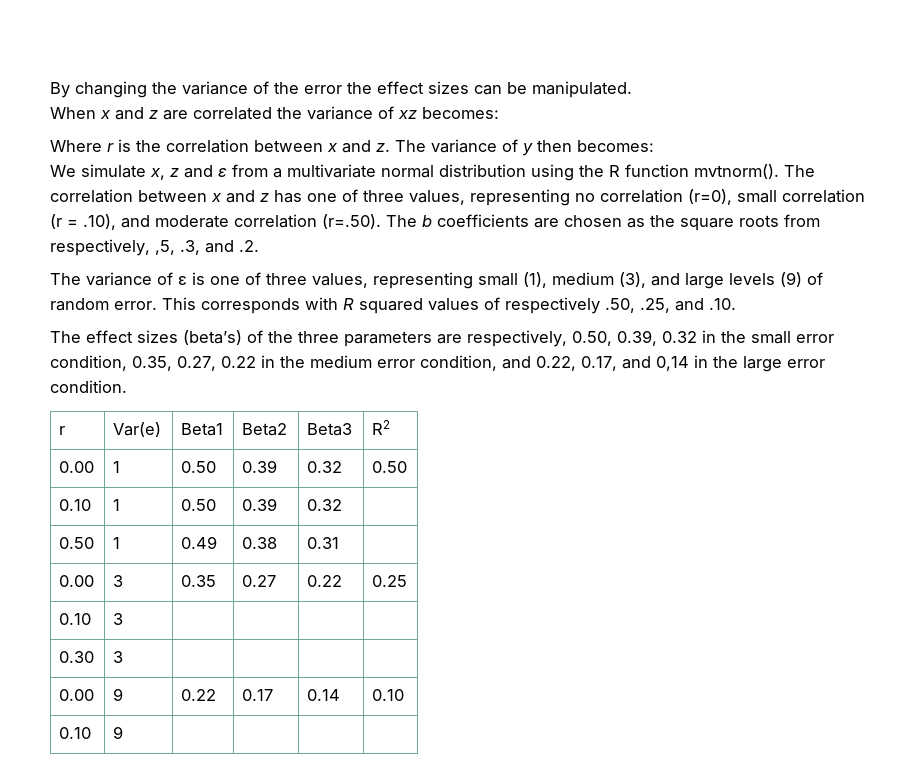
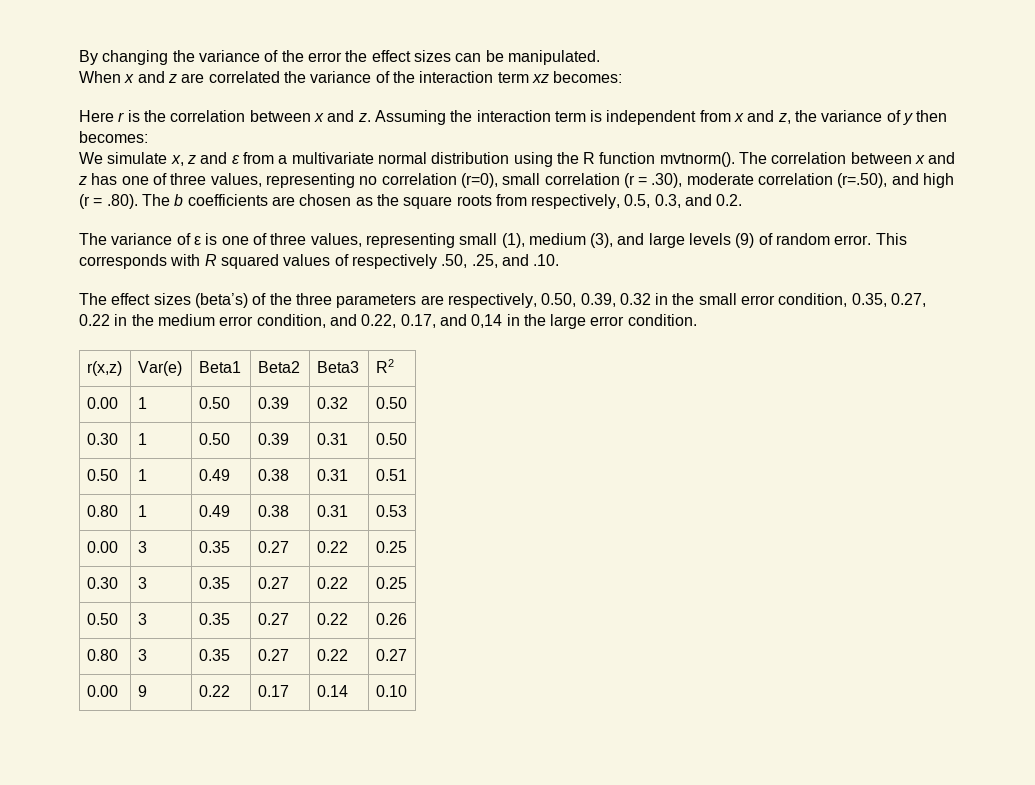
(394, 112) none -> [392,71,529,83] the interaction term
[50,140,102,152] Where -> [79,110,114,122] Here
[395,140,426,152] The -> [374,110,818,125] Assuming the interaction term is independent from x and z, the
[83,214,381,230] .10), and moderate correlation (r=.50). -> [651,173,955,188] [79,194,138,209] .30), moderate correlation (r=.50), and high (r = .80).
[155,240,259,255] ,5, .3, and .2. -> [624,194,743,208] 0.5, 0.3, and 0.2.
[59,426,66,435] r -> [86,361,122,376] r(x,z)
[59,499,92,511] [113,499,121,511] [181,499,217,511] [242,498,278,511] [307,499,343,511] 0.10 | 1 | 0.50 | 0.39 | 0.32 | -> [86,433,118,445] [137,433,147,445] [198,433,230,445] [257,433,289,445] [316,433,348,445] [375,433,407,445] 0.30 | 1 | 0.50 | 0.39 | 0.31 | 0.50
(340, 543) none -> [375,469,407,481] [86,505,118,517] [137,505,147,517] [198,505,230,517] [257,505,289,517] [316,505,348,517] [375,505,407,517] 0.51 // 0.80 | 1 | 0.49 | 0.38 | 0.31 | 0.53
[59,613,92,625] [113,613,124,625] // 0.10 | 3 | | | | -> (407, 547) none
(124, 657) | | | -> [198,577,230,589] [257,577,289,589] [316,577,348,589] [375,577,407,589] [86,613,118,625] [137,613,147,625] [198,613,230,625] [257,613,289,625] [316,613,348,625] [375,613,407,625] [86,649,118,661] [137,649,147,661] [198,649,230,661] [257,649,289,661] [316,649,348,661] [375,649,407,661] 0.35 | 0.27 | 0.22 | 0.25 // 0.50 | 3 | 0.35 | 0.27 | 0.22 | 0.26 // 0.80 | 3 | 0.35 | 0.27 | 0.22 | 0.27
[59,727,92,739] [113,726,124,739] // 0.10 | 9 | | | | -> (407, 691) none

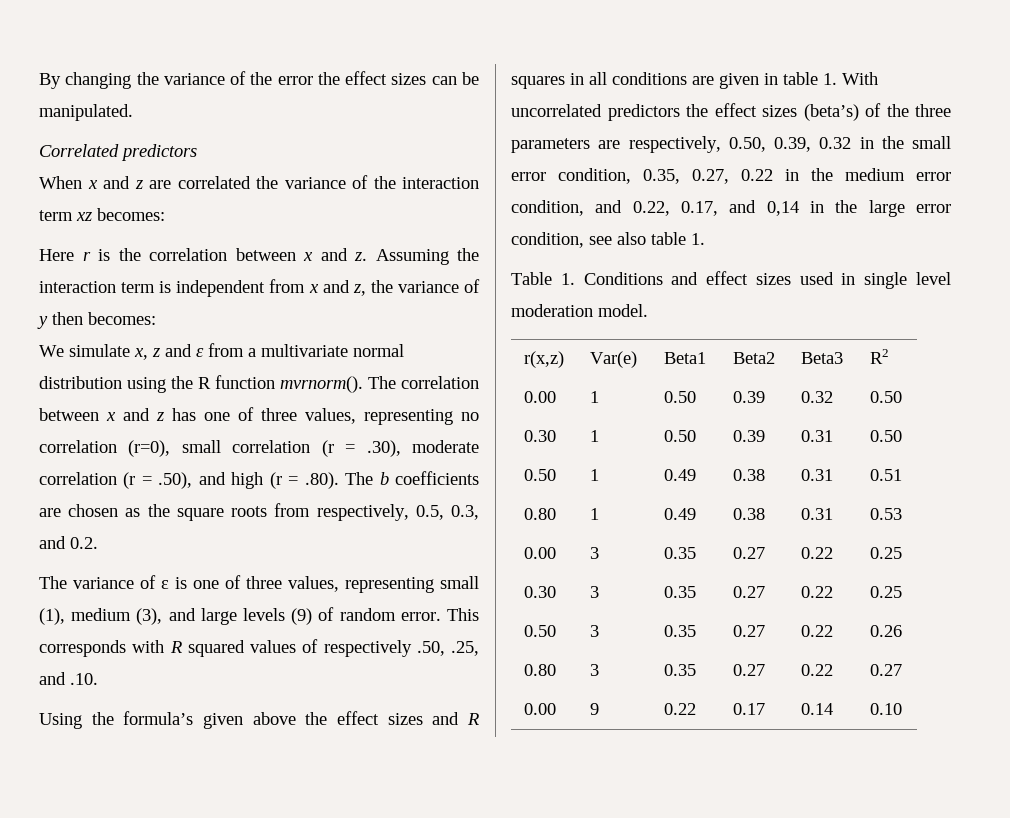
(600, 57) none -> [39,144,197,161] // Correlated predictors
[659,152,735,167] mvtnorm(). -> [280,376,363,393] mvrnorm().
[837,173,888,188] (r=.50), -> [123,472,193,489] (r = .50),
[79,293,107,305] The -> [39,711,480,729] [511,72,878,89] [511,104,708,121] Using the formula’s given above the effect sizes and R squares in all conditions are given in table 1. With uncorrelated predictors the
[627,314,697,326] condition. -> [511,232,705,248] [511,271,951,289] [511,304,648,317] condition, see also table 1. // Table 1. Conditions and effect sizes used in single level moderation model.

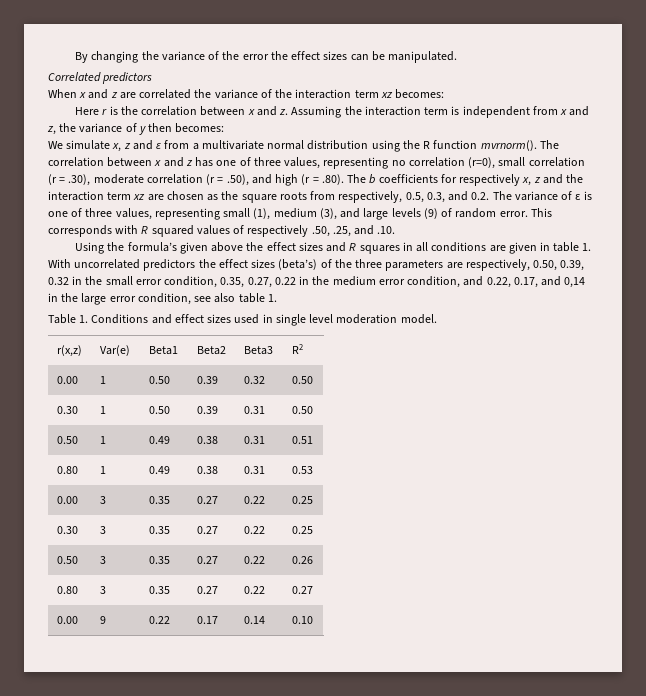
(479, 478) none -> [440,174,584,186] [48,191,146,201] for respectively x, z and the interaction term xz
(98, 543) // -> (490, 196) none

